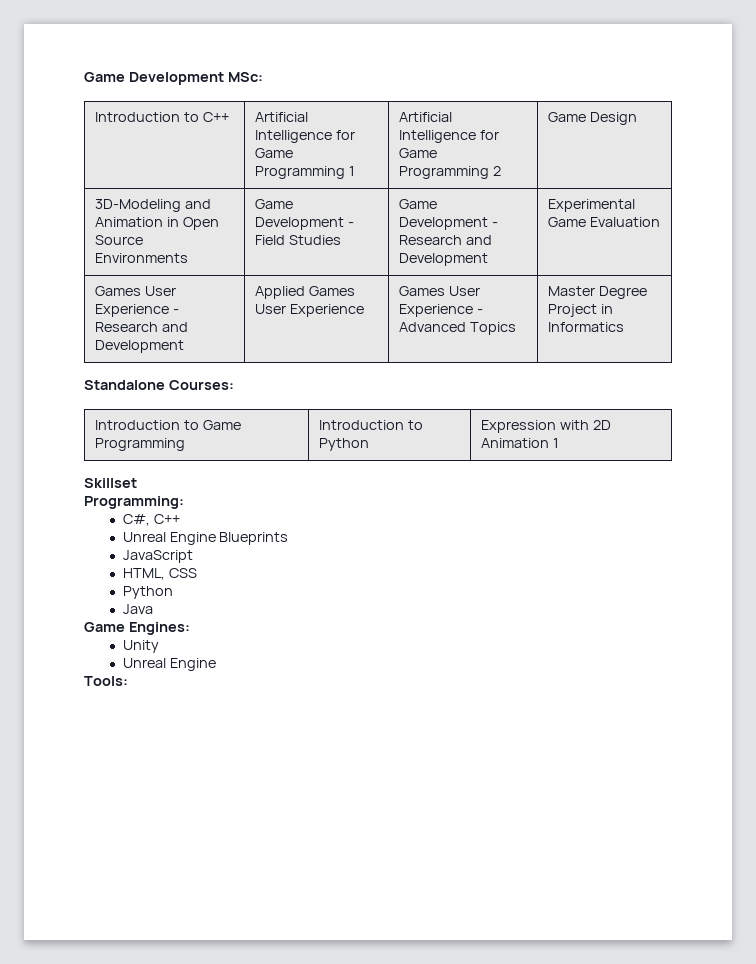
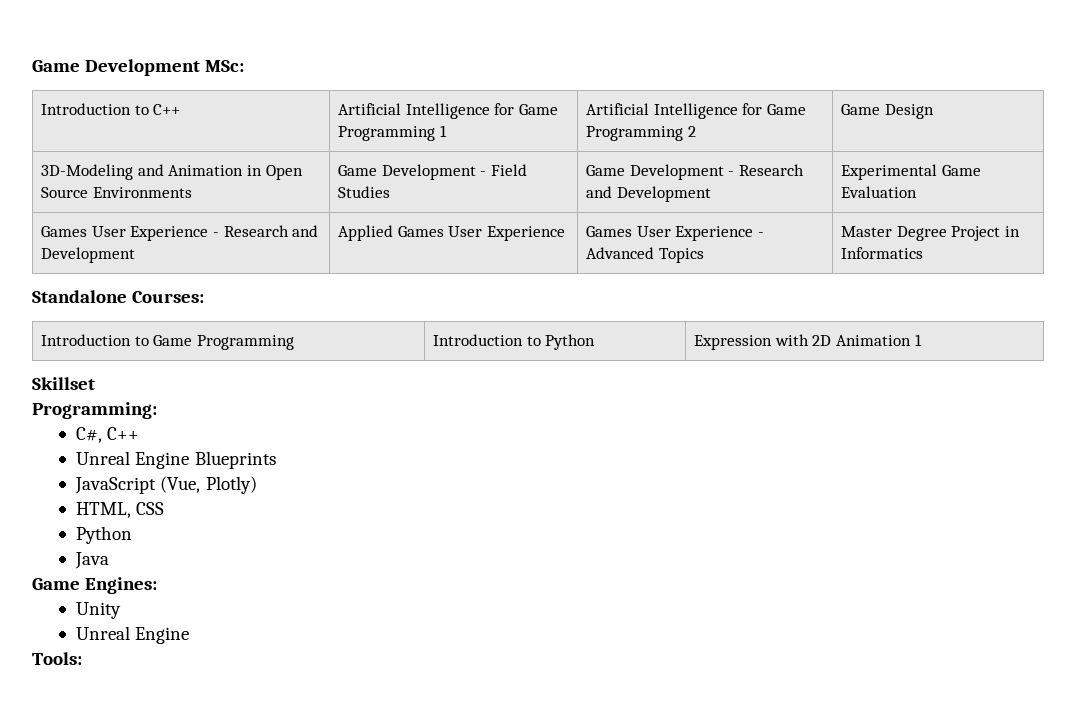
(193, 556) none -> [160,476,257,494] (Vue, Plotly)

